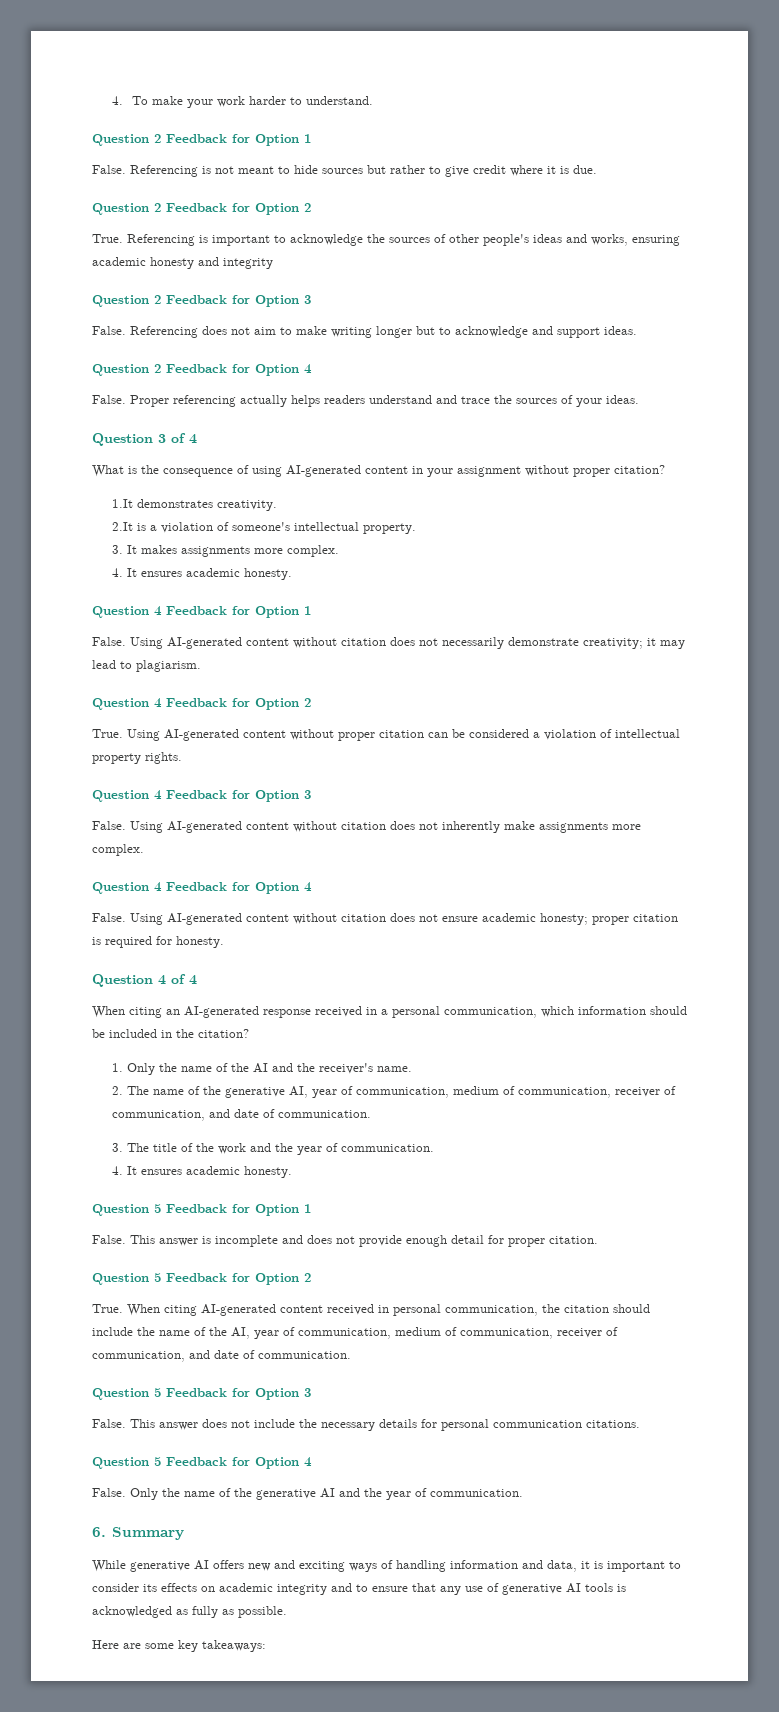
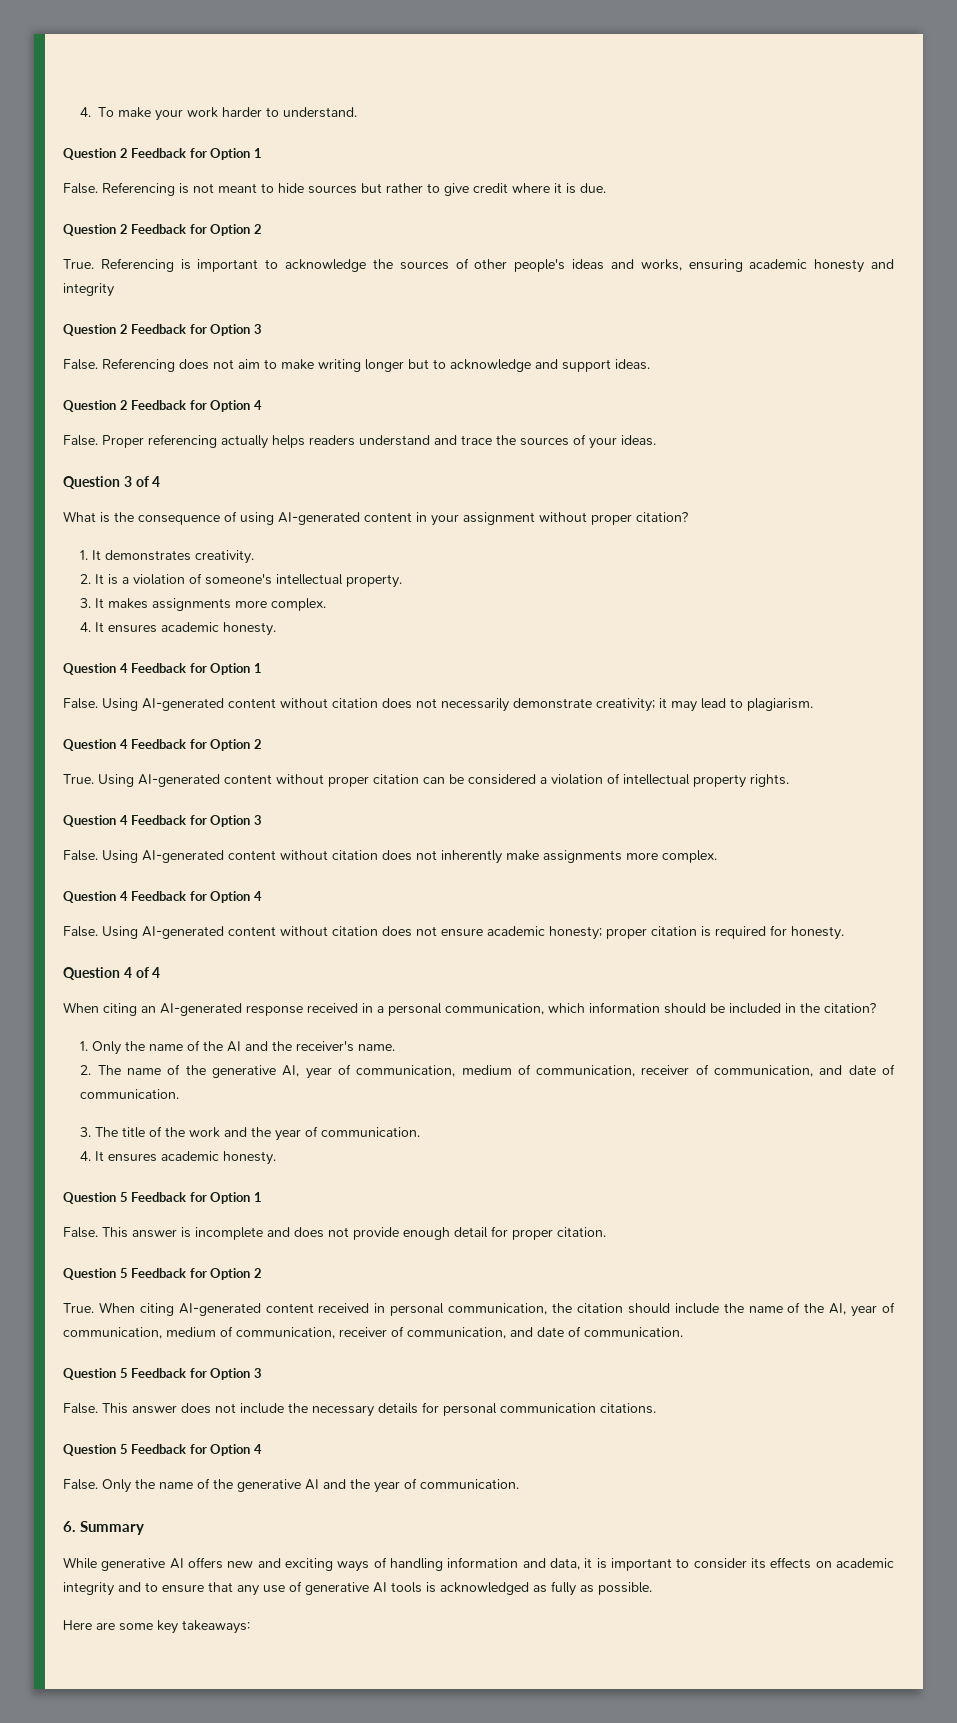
[112,499,134,508] 1.It -> [80,550,102,560] 1. It
[112,522,134,531] 2.It -> [80,574,105,584] 2. It

